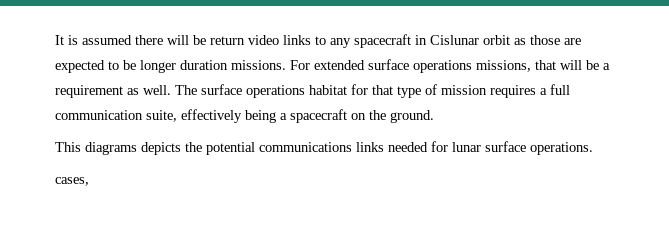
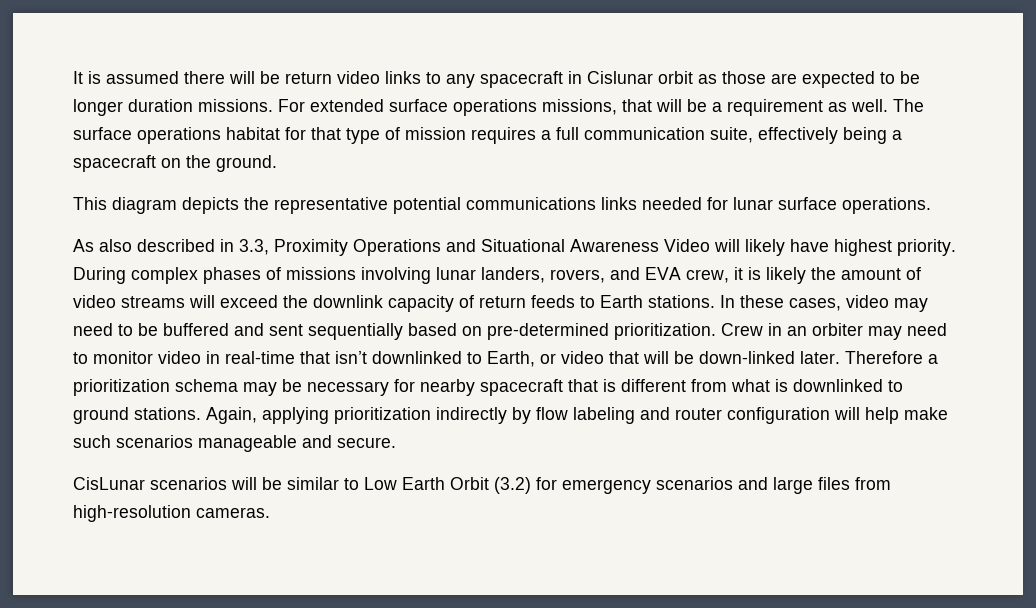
[85,142,137,155] diagrams -> [112,197,177,214] diagram
(202, 147) none -> [274,197,388,214] representative
[55,177,89,186] cases, -> [73,239,956,256] [73,267,921,284] [73,295,928,312] [73,323,947,340] [73,351,938,367] [73,379,903,396] [73,407,948,424] [73,435,396,452] [73,477,891,494] [73,505,270,522] As also described in 3.3, Proximity Operations and Situational Awareness Video will likely have highest priority. During complex phases of missions involving lunar landers, rovers, and EVA crew, it is likely the amount of video streams will exceed the downlink capacity of return feeds to Earth stations. In these cases, video may need to be buffered and sent sequentially based on pre-determined prioritization. Crew in an orbiter may need to monitor video in real-time that isn’t downlinked to Earth, or video that will be down-linked later. Therefore a prioritization schema may be necessary for nearby spacecraft that is different from what is downlinked to ground stations. Again, applying prioritization indirectly by flow labeling and router configuration will help make such scenarios manageable and secure. // CisLunar scenarios will be similar to Low Earth Orbit (3.2) for emergency scenarios and large files from high-resolution cameras.

